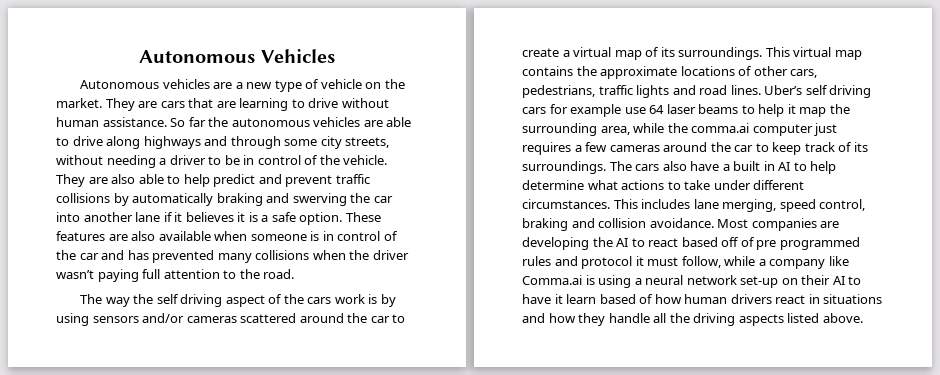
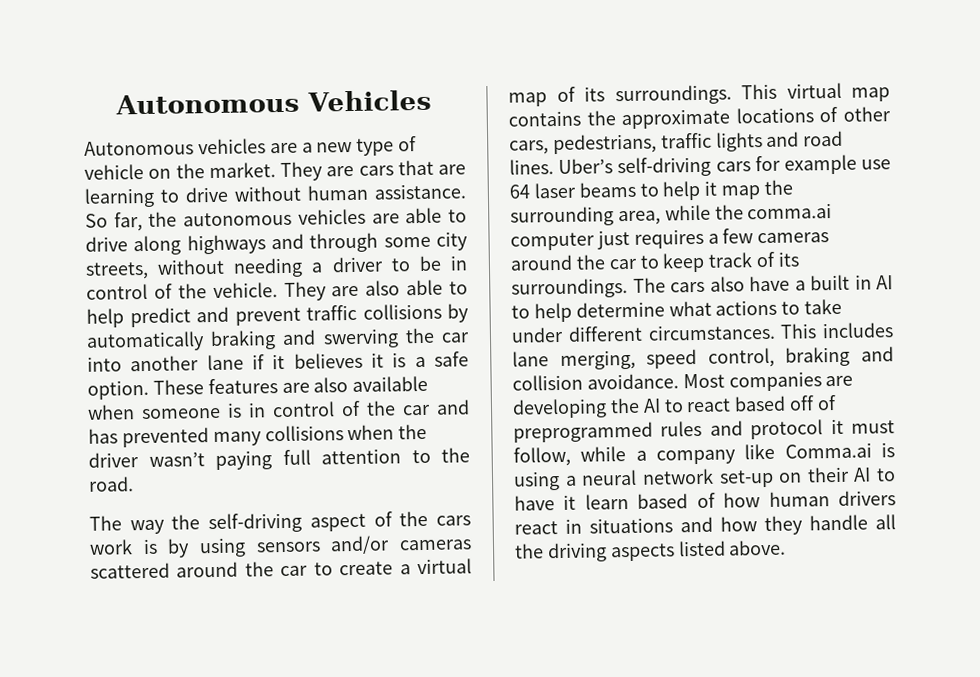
[188,117,206,127] far -> [113,212,143,232] far,
[156,294,223,307] self driving -> [208,512,303,534] self-driving
[805,85,872,98] self driving -> [617,156,712,178] self-driving
[756,237,860,250] pre programmed -> [513,421,653,443] preprogrammed

